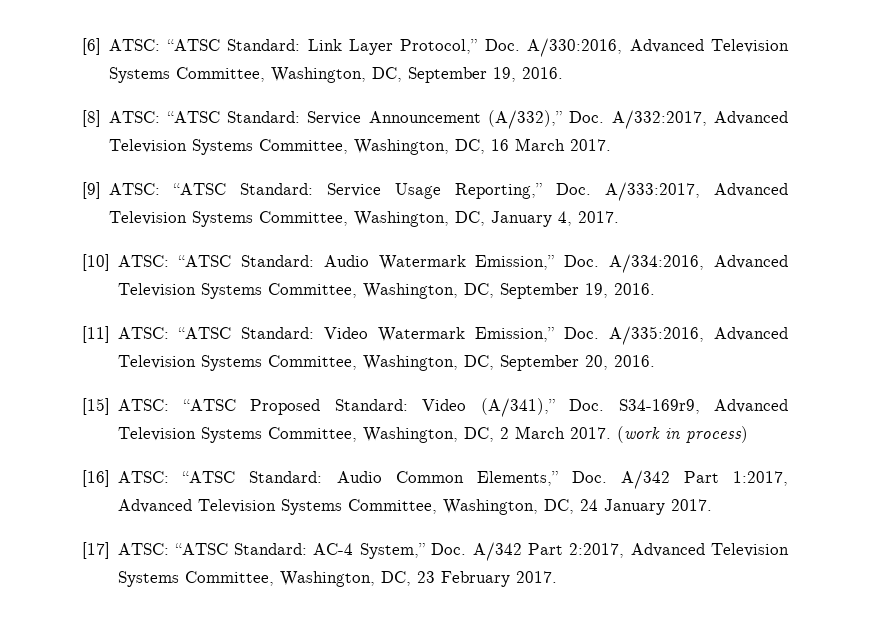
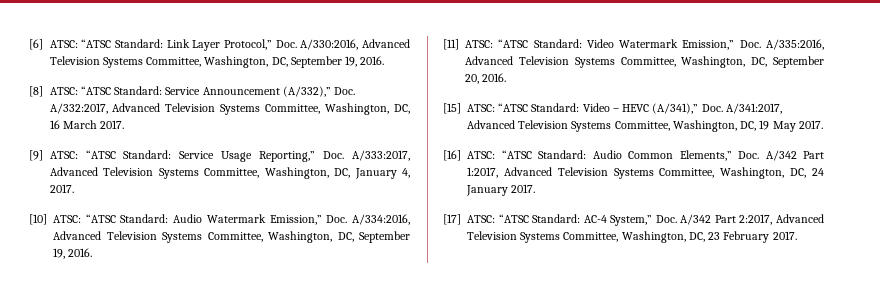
[250,399,467,415] Proposed Standard: Video -> [531,103,650,112] Standard: Video – HEVC
[618,399,788,414] [118,426,749,443] S34-169r9, Advanced Television Systems Committee, Washington, DC, 2 March 2017. (work in process) -> [725,103,782,114] [467,120,823,132] A/341:2017, Advanced Television Systems Committee, Washington, DC, 19 May 2017.

